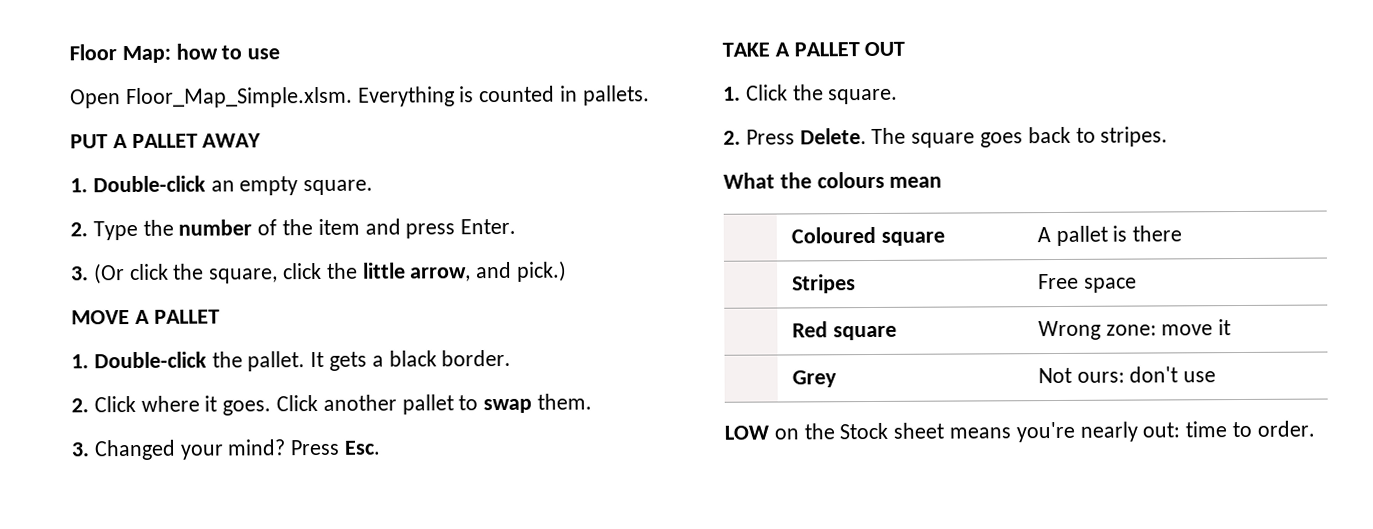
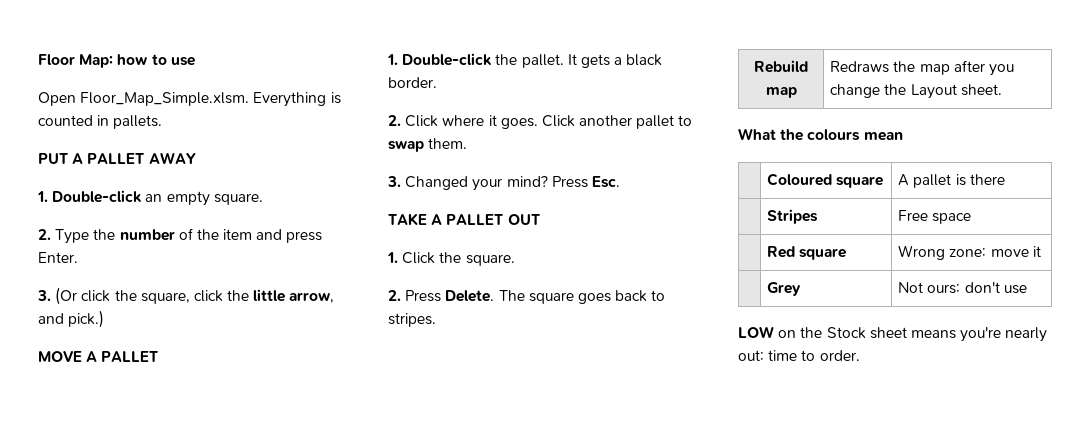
(1169, 136) none -> [754,60,808,73] [765,87,797,98] [830,60,1015,76] [830,84,1002,99] // Rebuild map | Redraws the map after you change the Layout sheet.

